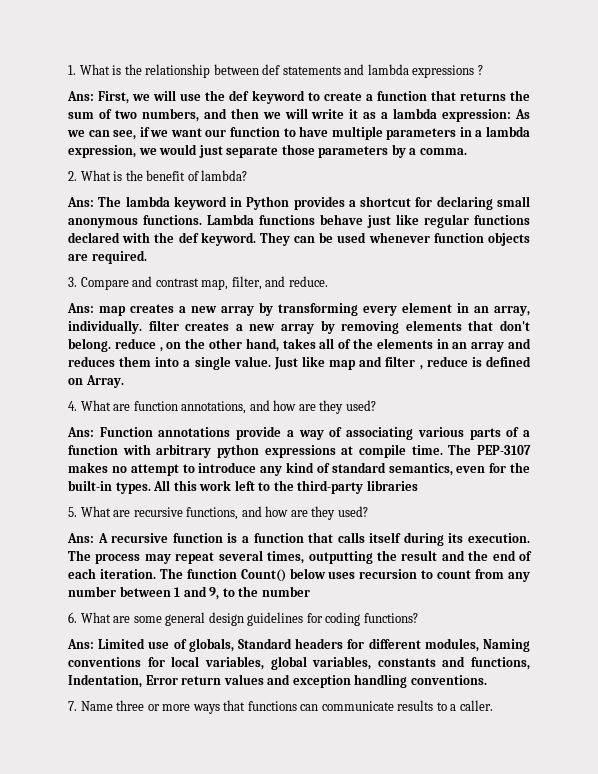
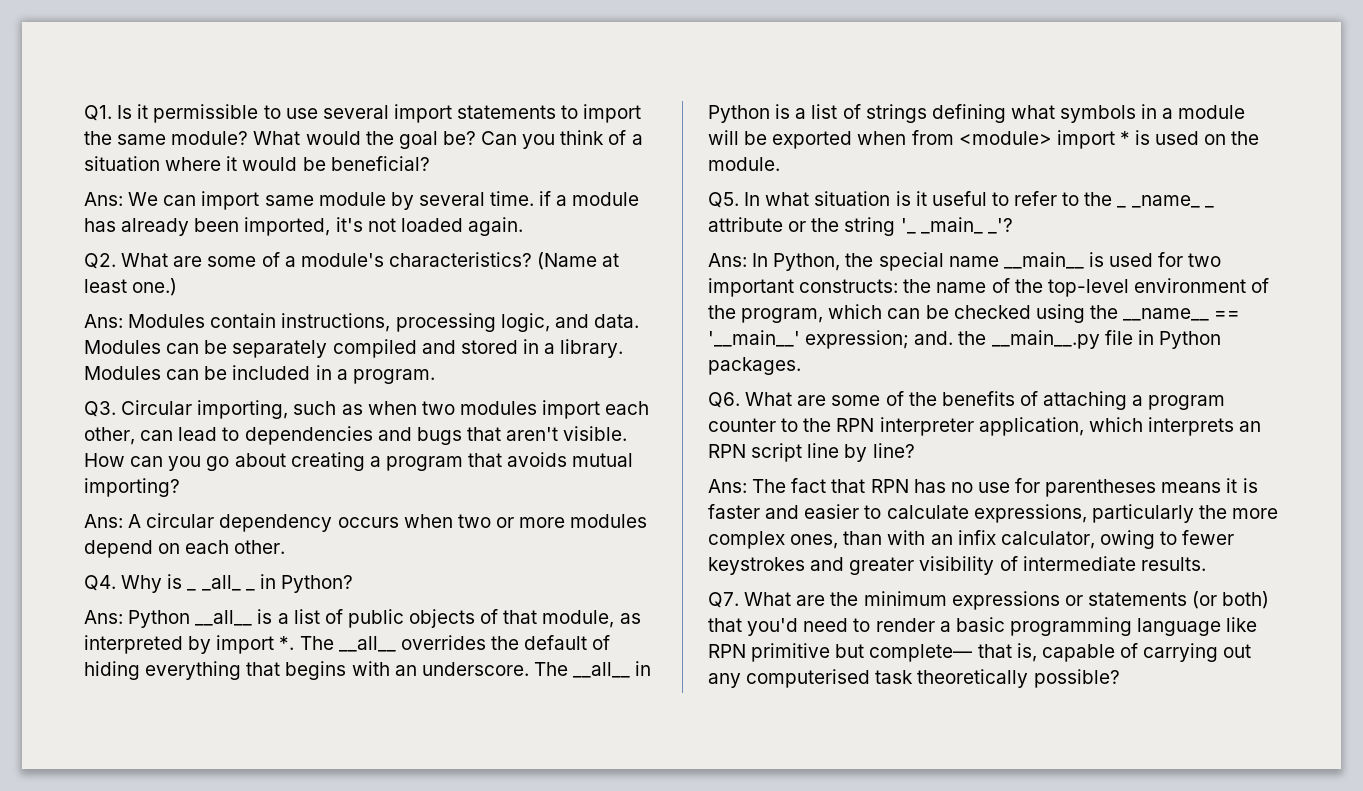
[68,64,483,78] [67,90,530,104] [68,108,530,122] [67,126,530,140] [68,144,467,158] [68,170,248,181] [67,196,530,210] [68,214,530,228] [68,232,530,246] [68,250,147,264] [68,276,328,290] [67,302,530,316] [68,320,531,334] [68,338,532,352] [68,356,532,370] [68,375,124,388] [68,400,376,414] [67,426,530,440] [68,444,531,458] [68,462,530,476] [68,480,418,494] [68,506,368,520] [67,532,530,546] [68,550,533,564] [68,568,531,582] [68,586,310,600] [68,612,418,626] [67,638,530,652] [68,656,530,670] [68,674,487,688] [68,700,493,714] 1. What is the relationship between def statements and lambda expressions ? // Ans: First, we will use the def keyword to create a function that returns the sum of two numbers, and then we will write it as a lambda expression: As we can see, if we want our function to have multiple parameters in a lambda expression, we would just separate those parameters by a comma. // 2. What is the benefit of lambda? // Ans: The lambda keyword in Python provides a shortcut for declaring small anonymous functions. Lambda functions behave just like regular functions declared with the def keyword. They can be used whenever function objects are required. // 3. Compare and contrast map, filter, and reduce. // Ans: map creates a new array by transforming every element in an array, individually. filter creates a new array by removing elements that don't belong. reduce , on the other hand, takes all of the elements in an array and reduces them into a single value. Just like map and filter , reduce is defined on Array. // 4. What are function annotations, and how are they used? // Ans: Function annotations provide a way of associating various parts of a function with arbitrary python expressions at compile time. The PEP-3107 makes no attempt to introduce any kind of standard semantics, even for the built-in types. All this work left to the third-party libraries // 5. What are recursive functions, and how are they used? // Ans: A recursive function is a function that calls itself during its execution. The process may repeat several times, outputting the result and the end of each iteration. The function Count() below uses recursion to count from any number between 1 and 9, to the number // 6. What are some general design guidelines for coding functions? // Ans: Limited use of globals, Standard headers for different modules, Naming conventions for local variables, global variables, constants and functions, Indentation, Error return values and exception handling conventions. // 7. Name three or more ways that functions can communicate results to a caller. -> [84,104,642,123] [84,130,643,149] [84,156,430,171] [84,191,640,210] [84,217,523,236] [84,252,620,270] [84,278,178,296] [84,313,639,332] [84,339,624,358] [84,365,435,384] [84,400,650,419] [84,426,628,445] [84,452,634,471] [84,478,180,497] [84,513,648,532] [84,540,286,558] [84,574,183,593] [187,575,255,591] [259,574,353,593] [84,609,641,628] [84,635,611,654] [84,661,652,680] [708,104,1246,123] [708,130,1260,149] [708,157,780,171] [708,191,1113,208] [1117,195,1214,208] [708,217,1013,236] [708,252,1222,271] [708,278,1270,297] [708,304,1241,323] [708,330,1221,349] [708,357,801,375] [708,391,1226,410] [708,417,1262,436] [708,443,915,462] [708,478,1258,497] [708,504,1279,523] [708,530,1235,549] [708,556,1206,575] [708,591,1270,610] [708,617,1258,636] [708,643,1252,662] [708,669,1120,688] Q1. Is it permissible to use several import statements to import the same module? What would the goal be? Can you think of a situation where it would be beneficial? // Ans: We can import same module by several time. if a module has already been imported, it's not loaded again. // Q2. What are some of a module's characteristics? (Name at least one.) // Ans: Modules contain instructions, processing logic, and data. Modules can be separately compiled and stored in a library. Modules can be included in a program. // Q3. Circular importing, such as when two modules import each other, can lead to dependencies and bugs that aren't visible. How can you go about creating a program that avoids mutual importing? // Ans: A circular dependency occurs when two or more modules depend on each other. // Q4. Why is _ _all_ _ in Python? // Ans: Python __all__ is a list of public objects of that module, as interpreted by import *. The __all__ overrides the default of hiding everything that begins with an underscore. The __all__ in Python is a list of strings defining what symbols in a module will be exported when from <module> import * is used on the module. // Q5. In what situation is it useful to refer to the _ _name_ _ attribute or the string '_ _main_ _'? // Ans: In Python, the special name __main__ is used for two important constructs: the name of the top-level environment of the program, which can be checked using the __name__ == '__main__' expression; and. the __main__.py file in Python packages. // Q6. What are some of the benefits of attaching a program counter to the RPN interpreter application, which interprets an RPN script line by line? // Ans: The fact that RPN has no use for parentheses means it is faster and easier to calculate expressions, particularly the more complex ones, than with an infix calculator, owing to fewer keystrokes and greater visibility of intermediate results. // Q7. What are the minimum expressions or statements (or both) that you'd need to render a basic programming language like RPN primitive but complete— that is, capable of carrying out any computerised task theoretically possible?

